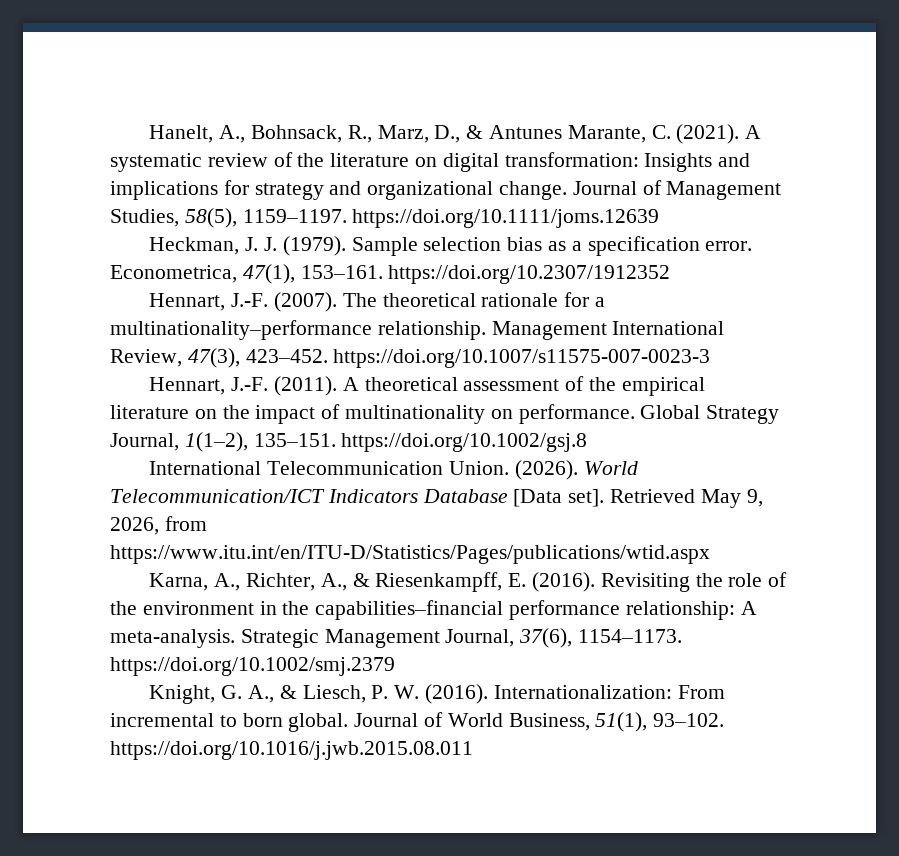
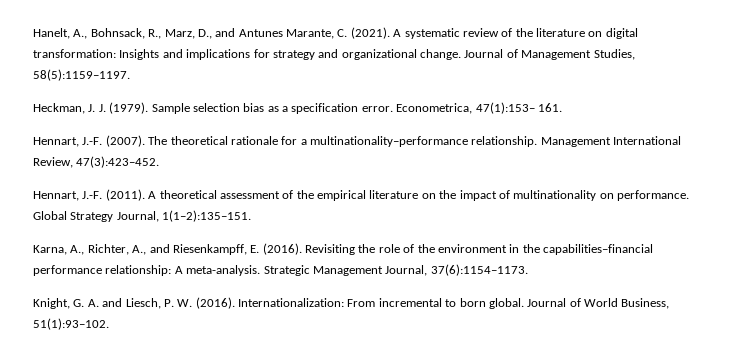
[466,125,484,139] & -> [215,28,236,37] and
[184,208,660,228] 58(5), 1159–1197. https://doi.org/10.1111/joms.12639 -> [33,69,130,81] 58(5):1159–1197.
[242,264,671,284] 47(1), 153–161. https://doi.org/10.2307/1912352 -> [475,102,562,114] 47(1):153– 161.
[187,348,711,368] 47(3), 423–452. https://doi.org/10.1007/s11575-007-0023-3 -> [76,156,160,168] 47(3):423–452.
[184,432,588,452] [149,460,638,480] [110,489,763,508] [110,516,207,535] [110,545,710,564] 1(1–2), 135–151. https://doi.org/10.1002/gsj.8 // International Telecommunication Union. (2026). World Telecommunication/ICT Indicators Database [Data set]. Retrieved May 9, 2026, from https://www.itu.int/en/ITU-D/Statistics/Pages/publications/wtid.aspx -> [162,210,252,222] 1(1–2):135–151.
[352,573,370,587] & -> [149,244,170,253] and
[519,628,683,648] [110,657,395,676] 37(6), 1154–1173. https://doi.org/10.1002/smj.2379 -> [430,264,528,276] 37(6):1154–1173.
[247,685,297,703] A., & -> [87,298,123,307] A. and
[595,712,725,732] [110,741,473,760] 51(1), 93–102. https://doi.org/10.1016/j.jwb.2015.08.011 -> [33,318,109,330] 51(1):93–102.

